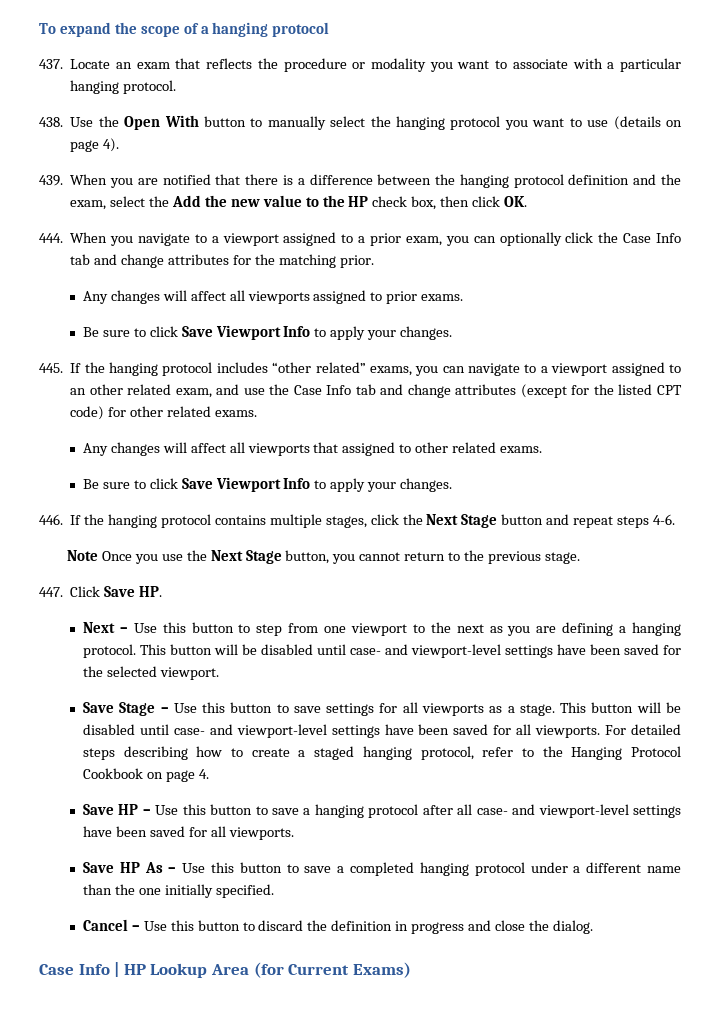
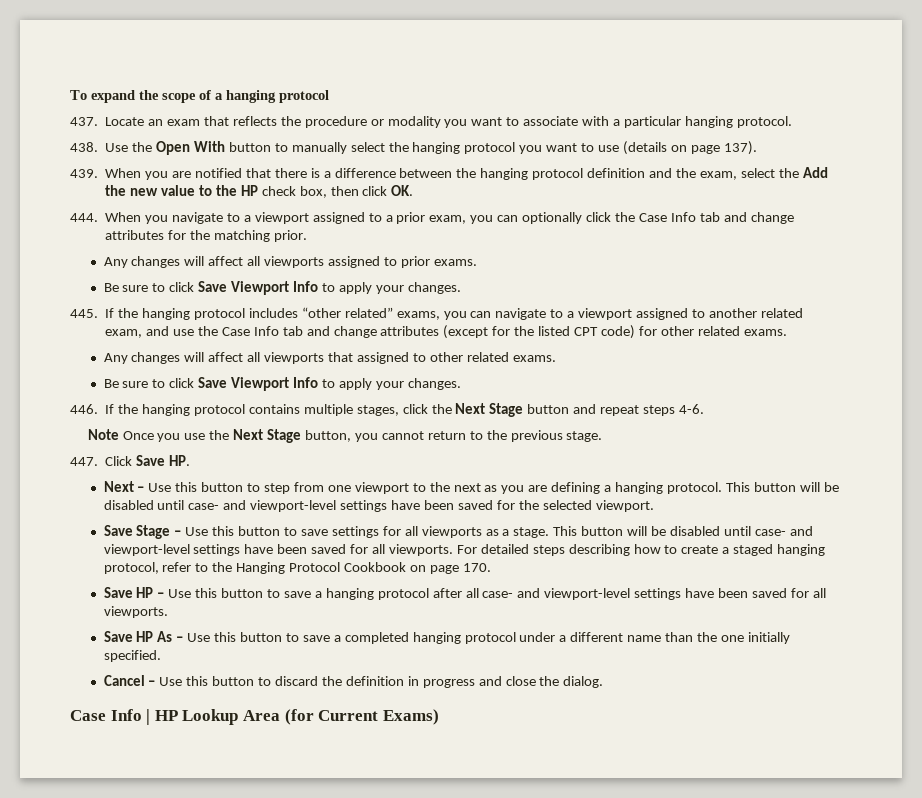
[103,138,120,152] 4). -> [723,141,757,155] 137).
[70,384,123,395] an other -> [708,308,757,318] another
[198,769,209,779] 4. -> [462,563,491,572] 170.

